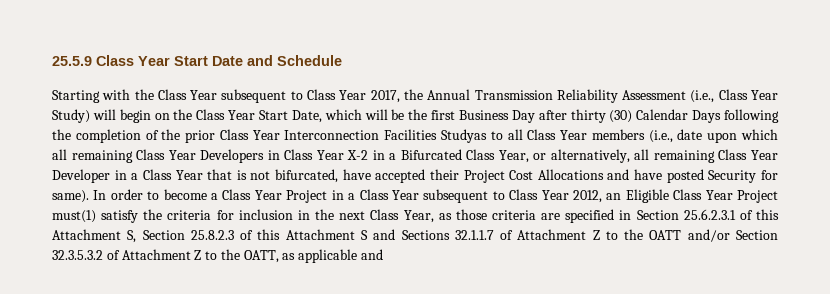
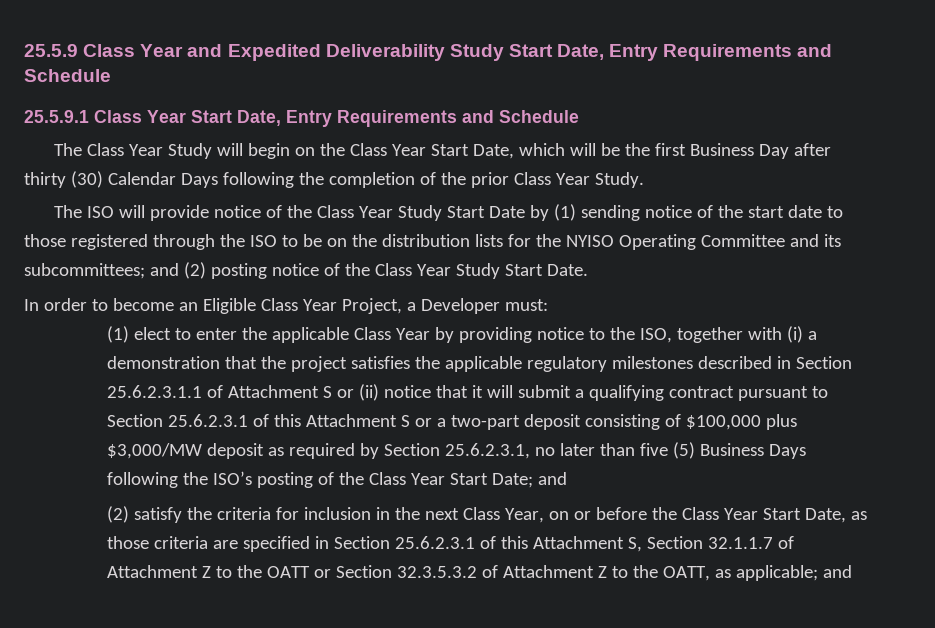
[174,55,342,66] [52,89,778,103] [52,109,90,123] Start Date and Schedule // Starting with the Class Year subsequent to Class Year 2017, the Annual Transmission Reliability Assessment (i.e., Class Year Study) -> [187,44,833,61] [24,69,111,82] [24,110,579,127] [54,143,213,159] and Expedited Deliverability Study Start Date, Entry Requirements and Schedule // 25.5.9.1 Class Year Start Date, Entry Requirements and Schedule // The Class Year Study
[284,129,779,143] [52,149,778,163] [52,169,779,183] [52,189,778,203] [52,210,96,223] Interconnection Facilities Studyas to all Class Year members (i.e., date upon which all remaining Class Year Developers in Class Year X-2 in a Bifurcated Class Year, or alternatively, all remaining Class Year Developer in a Class Year that is not bifurcated, have accepted their Project Cost Allocations and have posted Security for same). In order to become a Class Year Project in a Class Year subsequent to Class Year 2012, an Eligible Class Year Project must(1) -> [594,172,644,188] [54,204,844,221] [24,234,841,250] [24,262,588,279] [24,298,548,314] [106,326,817,343] [106,356,852,372] [106,384,828,401] [106,414,797,430] [106,442,806,459] [106,471,567,488] [106,506,129,523] Study. // The ISO will provide notice of the Class Year Study Start Date by (1) sending notice of the start date to those registered through the ISO to be on the distribution lists for the NYISO Operating Committee and its subcommittees; and (2) posting notice of the Class Year Study Start Date. // In order to become an Eligible Class Year Project, a Developer must: // (1) elect to enter the applicable Class Year by providing notice to the ISO, together with (i) a demonstration that the project satisfies the applicable regulatory milestones described in Section 25.6.2.3.1.1 of Attachment S or (ii) notice that it will submit a qualifying contract pursuant to Section 25.6.2.3.1 of this Attachment S or a two-part deposit consisting of $100,000 plus $3,000/MW deposit as required by Section 25.6.2.3.1, no later than five (5) Business Days following the ISO’s posting of the Class Year Start Date; and // (2)
(434, 216) none -> [548,507,846,523] on or before the Class Year Start Date,
[190,229,450,240] 25.8.2.3 of this Attachment S and Sections -> (703, 542) none
[687,229,730,242] and/or -> [313,569,331,578] or
[298,249,358,263] applicable -> [735,565,818,581] applicable;

